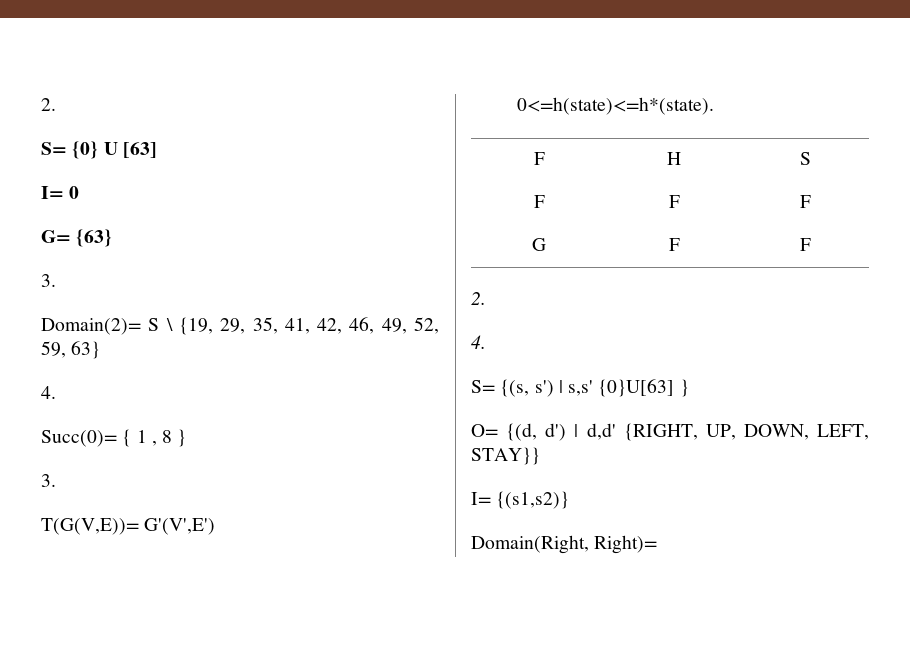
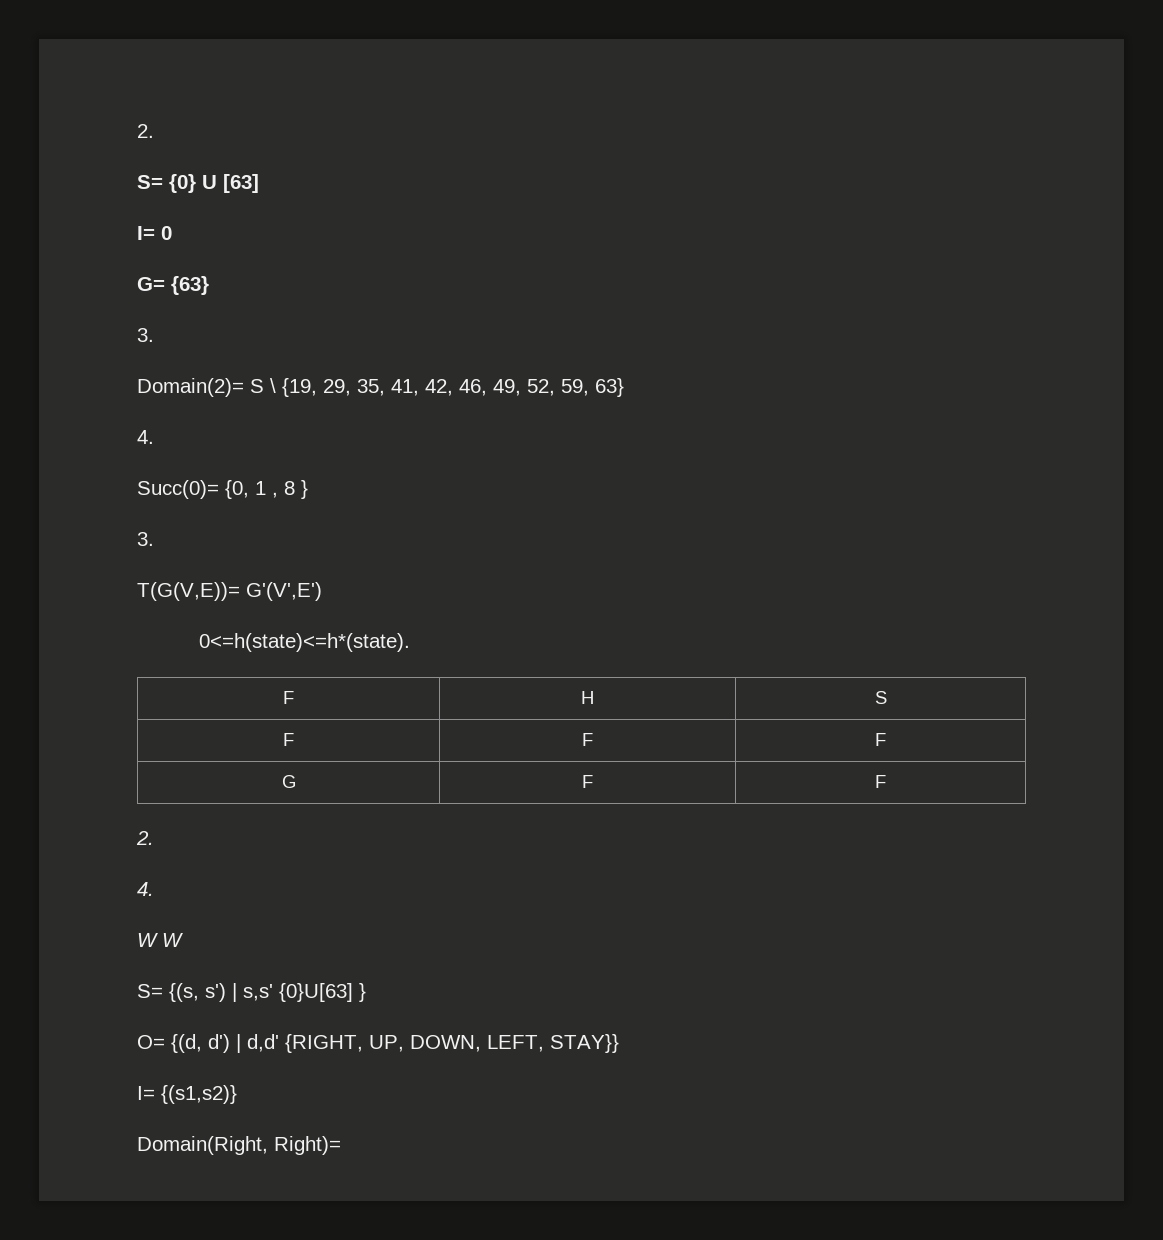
[122,429,132,447] { -> [225,480,249,499] {0,
(486, 342) none -> [137,933,183,947] // W W

